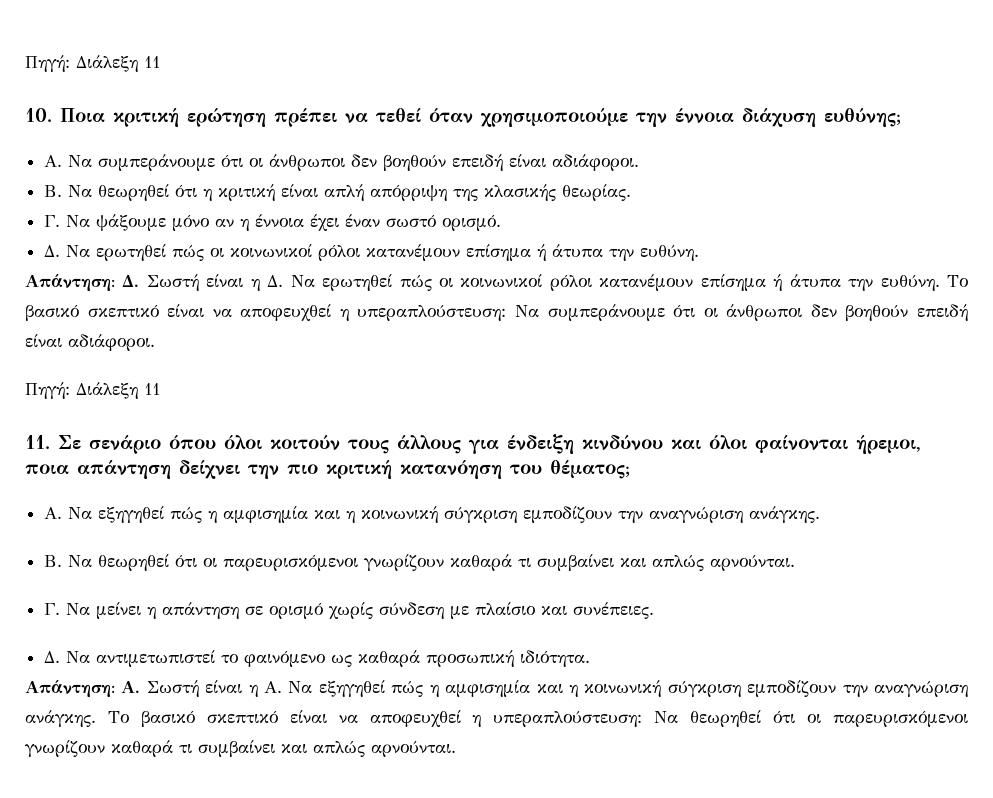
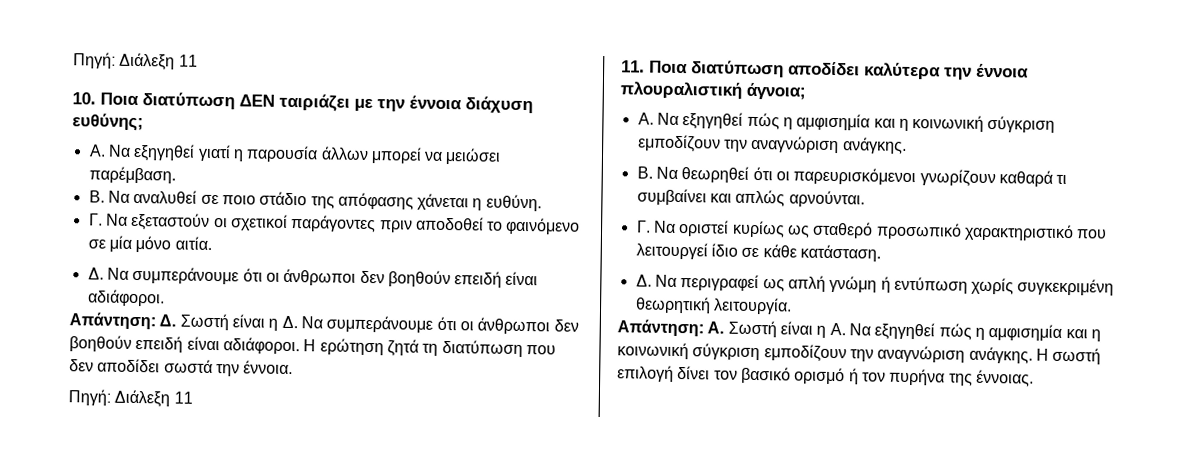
[113,108,628,127] κριτική ερώτηση πρέπει να τεθεί όταν χρησιμοποιούμε -> [142,92,373,112] διατύπωση ΔΕΝ ταιριάζει με
[98,154,640,171] [44,184,632,201] [44,214,502,231] [44,244,700,261] συμπεράνουμε ότι οι άνθρωποι δεν βοηθούν επειδή είναι αδιάφοροι. // Β. Να θεωρηθεί ότι η κριτική είναι απλή απόρριψη της κλασικής θεωρίας. // Γ. Να ψάξουμε μόνο αν η έννοια έχει έναν σωστό ορισμό. // Δ. Να ερωτηθεί πώς οι κοινωνικοί ρόλοι κατανέμουν επίσημα ή άτυπα την ευθύνη. -> [133,143,502,165] [88,166,176,184] [88,189,542,212] [88,212,581,235] [87,235,212,253] [87,266,539,288] [87,289,165,307] εξηγηθεί γιατί η παρουσία άλλων μπορεί να μειώσει παρέμβαση. // Β. Να αναλυθεί σε ποιο στάδιο της απόφασης χάνεται η ευθύνη. // Γ. Να εξεταστούν οι σχετικοί παράγοντες πριν αποδοθεί το φαινόμενο σε μία μόνο αιτία. // Δ. Να συμπεράνουμε ότι οι άνθρωποι δεν βοηθούν επειδή είναι αδιάφοροι.
[322,274,969,291] [25,304,968,321] [25,334,155,351] [25,382,160,399] [25,434,921,454] [25,460,630,479] ερωτηθεί πώς οι κοινωνικοί ρόλοι κατανέμουν επίσημα ή άτυπα την ευθύνη. Το βασικό σκεπτικό είναι να αποφευχθεί η υπεραπλούστευση: Να συμπεράνουμε ότι οι άνθρωποι δεν βοηθούν επειδή είναι αδιάφοροι. // Πηγή: Διάλεξη 11 // 11. Σε σενάριο όπου όλοι κοιτούν τους άλλους για ένδειξη κινδύνου και όλοι φαίνονται ήρεμοι, ποια απάντηση δείχνει την πιο κριτική κατανόηση του θέματος; -> [326,315,579,335] [69,335,556,358] [69,358,294,377] [68,389,193,408] [621,60,1029,80] [620,81,806,100] συμπεράνουμε ότι οι άνθρωποι δεν βοηθούν επειδή είναι αδιάφοροι. Η ερώτηση ζητά τη διατύπωση που δεν αποδίδει σωστά την έννοια. // Πηγή: Διάλεξη 11 // 11. Ποια διατύπωση αποδίδει καλύτερα την έννοια πλουραλιστική άγνοια;
[96,602,655,619] [44,650,591,667] μείνει η απάντηση σε ορισμό χωρίς σύνδεση με πλαίσιο και συνέπειες. // Δ. Να αντιμετωπιστεί το φαινόμενο ως καθαρά προσωπική ιδιότητα. -> [678,220,1108,242] [635,242,881,262] [635,274,1115,296] [634,296,792,315] οριστεί κυρίως ως σταθερό προσωπικό χαρακτηριστικό που λειτουργεί ίδιο σε κάθε κατάσταση. // Δ. Να περιγραφεί ως απλή γνώμη ή εντύπωση χωρίς συγκεκριμένη θεωρητική λειτουργία.
[107,710,968,727] [25,740,456,757] Το βασικό σκεπτικό είναι να αποφευχθεί η υπεραπλούστευση: Να θεωρηθεί ότι οι παρευρισκόμενοι γνωρίζουν καθαρά τι συμβαίνει και απλώς αρνούνται. -> [1035,347,1102,365] [617,365,1034,387] Η σωστή επιλογή δίνει τον βασικό ορισμό ή τον πυρήνα της έννοιας.

